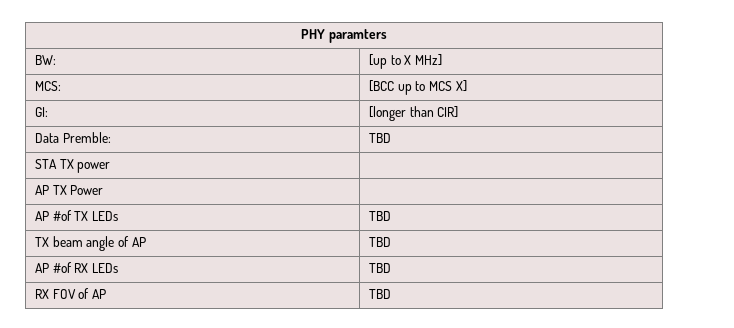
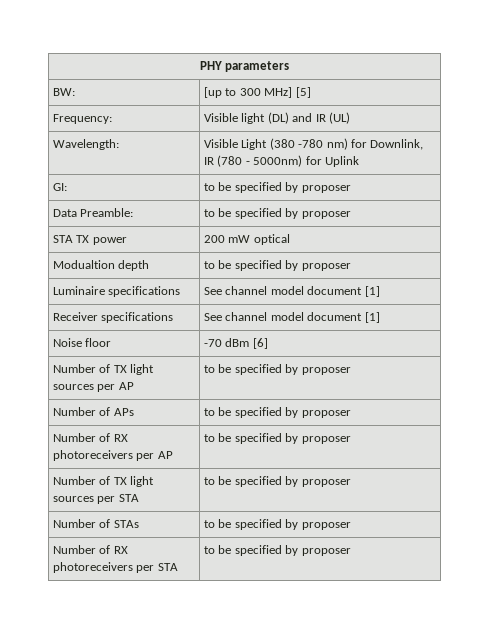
[328,29,387,43] paramters -> [225,61,290,72] parameters
[404,55,412,65] X -> [239,88,261,96] 300
[34,81,61,91] [368,80,467,95] [34,107,48,117] [368,106,459,121] [34,132,111,143] [368,133,391,143] [34,159,111,173] [34,185,104,195] [34,210,118,221] [368,211,391,221] [34,236,146,251] [368,237,391,247] [34,262,118,273] [368,263,391,273] [34,288,106,299] [368,289,391,299] // MCS: | [BCC up to MCS X] // GI: | [longer than CIR] // Data Premble: | TBD // STA TX power | // AP TX Power | // AP #of TX LEDs | TBD // TX beam angle of AP | TBD // AP #of RX LEDs | TBD // RX FOV of AP | TBD -> [295,87,311,98] [53,114,113,124] [204,112,350,124] [53,139,120,150] [204,138,424,150] [204,155,359,167] [53,183,68,191] [204,182,351,193] [53,208,134,217] [204,208,351,219] [53,235,127,245] [204,234,290,245] [53,260,150,271] [204,260,351,271] [53,286,181,297] [204,286,380,297] [53,312,174,323] [204,312,380,323] [53,338,112,347] [204,338,268,349] [53,364,155,375] [53,382,134,392] [204,364,351,375] [53,407,134,416] [204,407,351,418] [53,433,128,442] [53,450,173,461] [204,433,351,444] [53,476,155,487] [53,494,139,504] [204,476,351,487] [53,519,139,528] [204,519,351,530] [53,545,128,554] [53,562,178,573] [204,545,351,556] [5] // Frequency: | Visible light (DL) and IR (UL) // Wavelength: | Visible Light (380 -780 nm) for Downlink, IR (780 - 5000nm) for Uplink // GI: | to be specified by proposer // Data Preamble: | to be specified by proposer // STA TX power | 200 mW optical // Modualtion depth | to be specified by proposer // Luminaire specifications | See channel model document [1] // Receiver specifications | See channel model document [1] // Noise floor | -70 dBm [6] // Number of TX light sources per AP | to be specified by proposer // Number of APs | to be specified by proposer // Number of RX photoreceivers per AP | to be specified by proposer // Number of TX light sources per STA | to be specified by proposer // Number of STAs | to be specified by proposer // Number of RX photoreceivers per STA | to be specified by proposer

